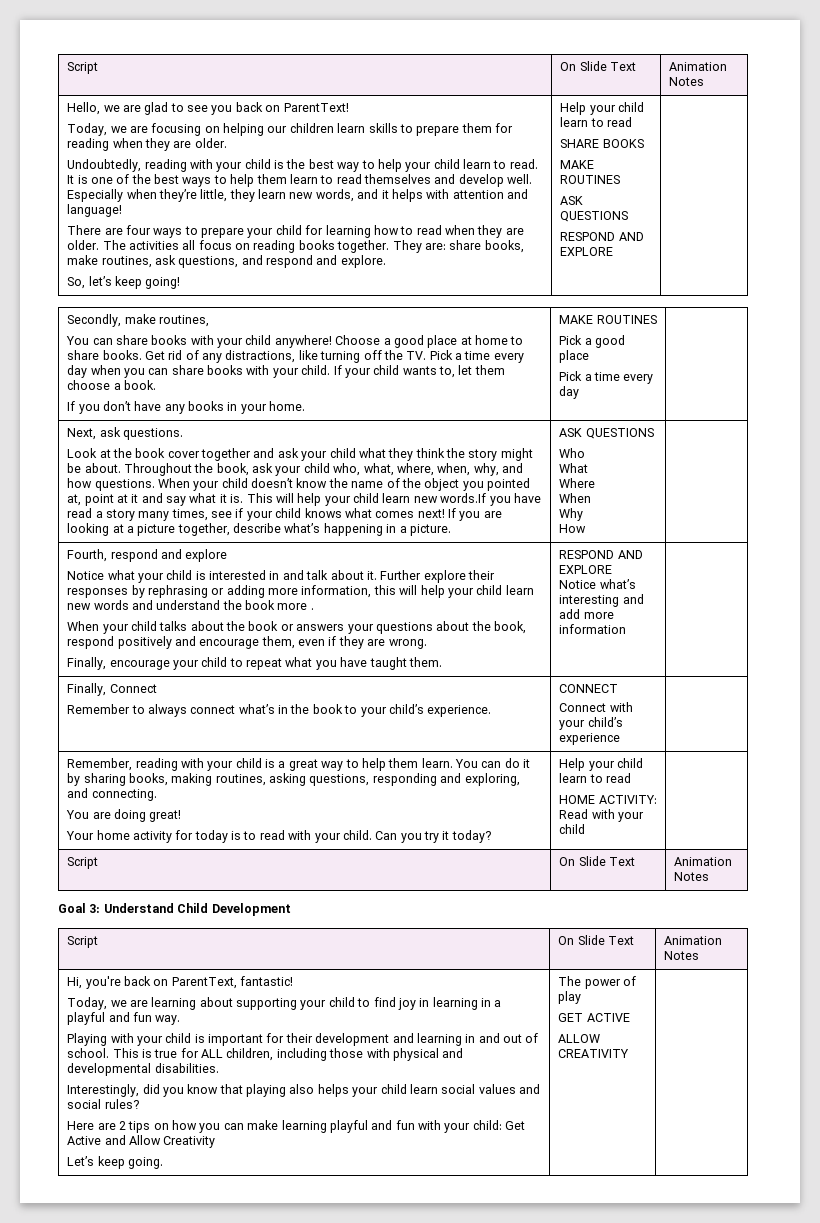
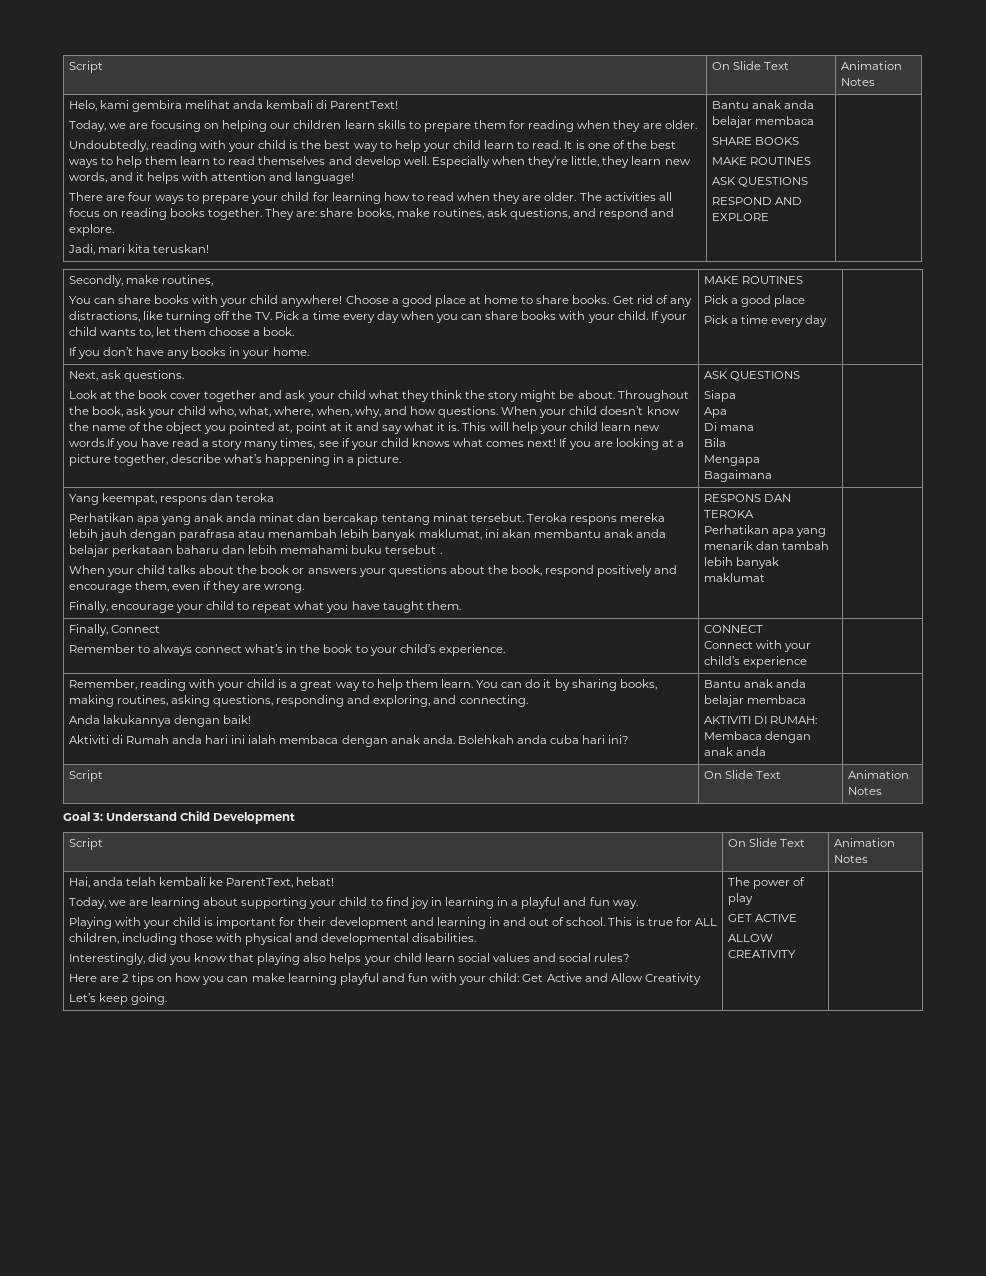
[67,62,99,74] [560,61,636,71] [669,62,728,71] [669,77,705,86] [67,102,281,115] Script | On Slide Text | Animation Notes // Hello, we are glad to see you back on -> [68,61,103,73] [711,61,789,70] [840,61,902,70] [840,78,875,86] [68,100,328,112] Script | On Slide Text | Animation Notes // Helo, kami gembira melihat anda kembali di
[67,276,181,289] [560,102,644,115] [560,117,632,127] So, let’s keep going! | Help your child learn to read -> [67,244,210,255] [711,100,814,109] [711,116,814,128] Jadi, mari kita teruskan! | Bantu anak anda belajar membaca
[559,448,586,458] [559,463,589,473] [559,478,596,488] [559,493,592,503] [559,508,584,521] [559,524,587,533] [67,549,228,562] [67,570,496,583] [67,585,534,598] [67,600,308,610] Who // What // Where // When // Why // How | // Fourth, respond and explore // Notice what your child is interested in and talk about it. Further explore their responses by rephrasing or adding more information, this will help your child learn new words and understand the book more -> [703,390,736,402] [703,407,727,418] [703,422,754,431] [703,438,726,447] [703,455,760,466] [703,470,772,482] [68,493,275,505] [68,513,666,525] [68,529,667,541] [68,545,437,557] Siapa // Apa // Di mana // Bila // Mengapa // Bagaimana | // Yang keempat, respons dan teroka // Perhatikan apa yang anak anda minat dan bercakap tentang minat tersebut. Teroka respons mereka lebih jauh dengan parafrasa atau menambah lebih banyak maklumat, ini akan membantu anak anda belajar perkataan baharu dan lebih memahami buku tersebut
[559,550,643,559] [559,565,613,574] [559,579,636,589] [559,594,644,607] [559,609,614,619] [559,624,627,634] RESPOND AND EXPLORE // Notice what’s interesting and add more information -> [703,494,791,502] [703,510,754,518] [703,525,826,537] [703,541,829,550] [703,557,779,569] [703,573,765,582] RESPONS DAN TEROKA // Perhatikan apa yang menarik dan tambah lebih banyak maklumat
[66,809,182,822] [66,830,491,843] [559,758,643,771] [559,773,631,783] [559,795,657,804] [559,809,644,822] [559,824,586,834] You are doing great! // Your home activity for today is to read with your child. Can you try it today? | Help your child learn to read // HOME ACTIVITY: Read with your child -> [68,715,252,727] [68,735,630,747] [703,679,806,688] [703,695,806,707] [703,716,817,724] [703,731,811,743] [703,747,766,756] Anda lakukannya dengan baik! // Aktiviti di Rumah anda hari ini ialah membaca dengan anak anda. Bolehkah anda cuba hari ini? | Bantu anak anda belajar membaca // AKTIVITI DI RUMAH: Membaca dengan anak anda
[67,976,294,989] Hi, you're back on ParentText, fantastic! -> [68,877,335,888] Hai, anda telah kembali ke ParentText, hebat!

